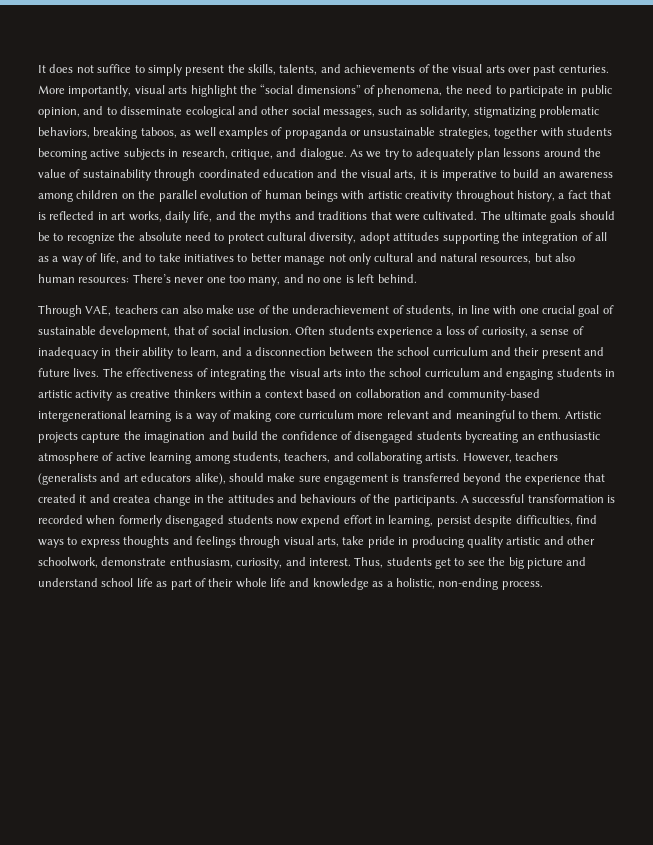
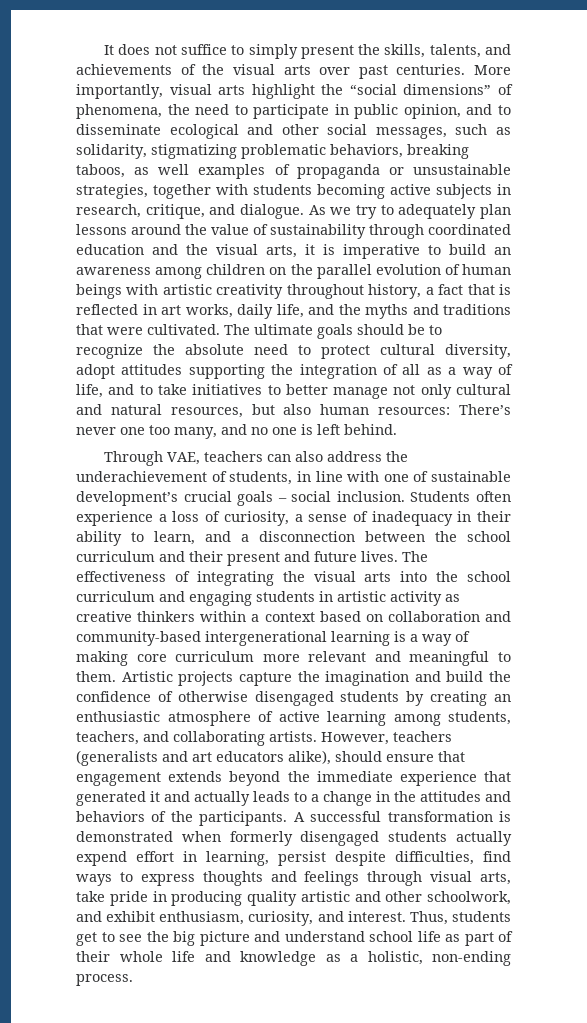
[205,305,270,314] make use of -> [327,451,383,462] address
[542,305,614,317] [38,326,374,338] crucial goal of sustainable development, that of social inclusion. Often students -> [413,471,511,482] [76,491,511,506] of sustainable development’s crucial goals – social inclusion. Students often
[354,431,519,443] disengaged students bycreating -> [177,691,488,706] otherwise disengaged students by creating
[267,473,460,485] make sure engagement is transferred -> [386,751,465,762] [76,771,223,786] ensure that engagement extends
(522, 477) none -> [316,771,393,782] immediate
[38,494,76,503] created -> [76,791,146,806] generated
[113,495,151,503] createa -> [194,791,319,806] actually leads to a
[300,494,357,503] behaviours -> [76,811,145,822] behaviors
[38,515,83,524] recorded -> [76,831,173,842] demonstrated
[275,518,298,525] now -> [456,831,512,846] actually
[101,557,167,566] demonstrate -> [76,911,156,922] and exhibit

